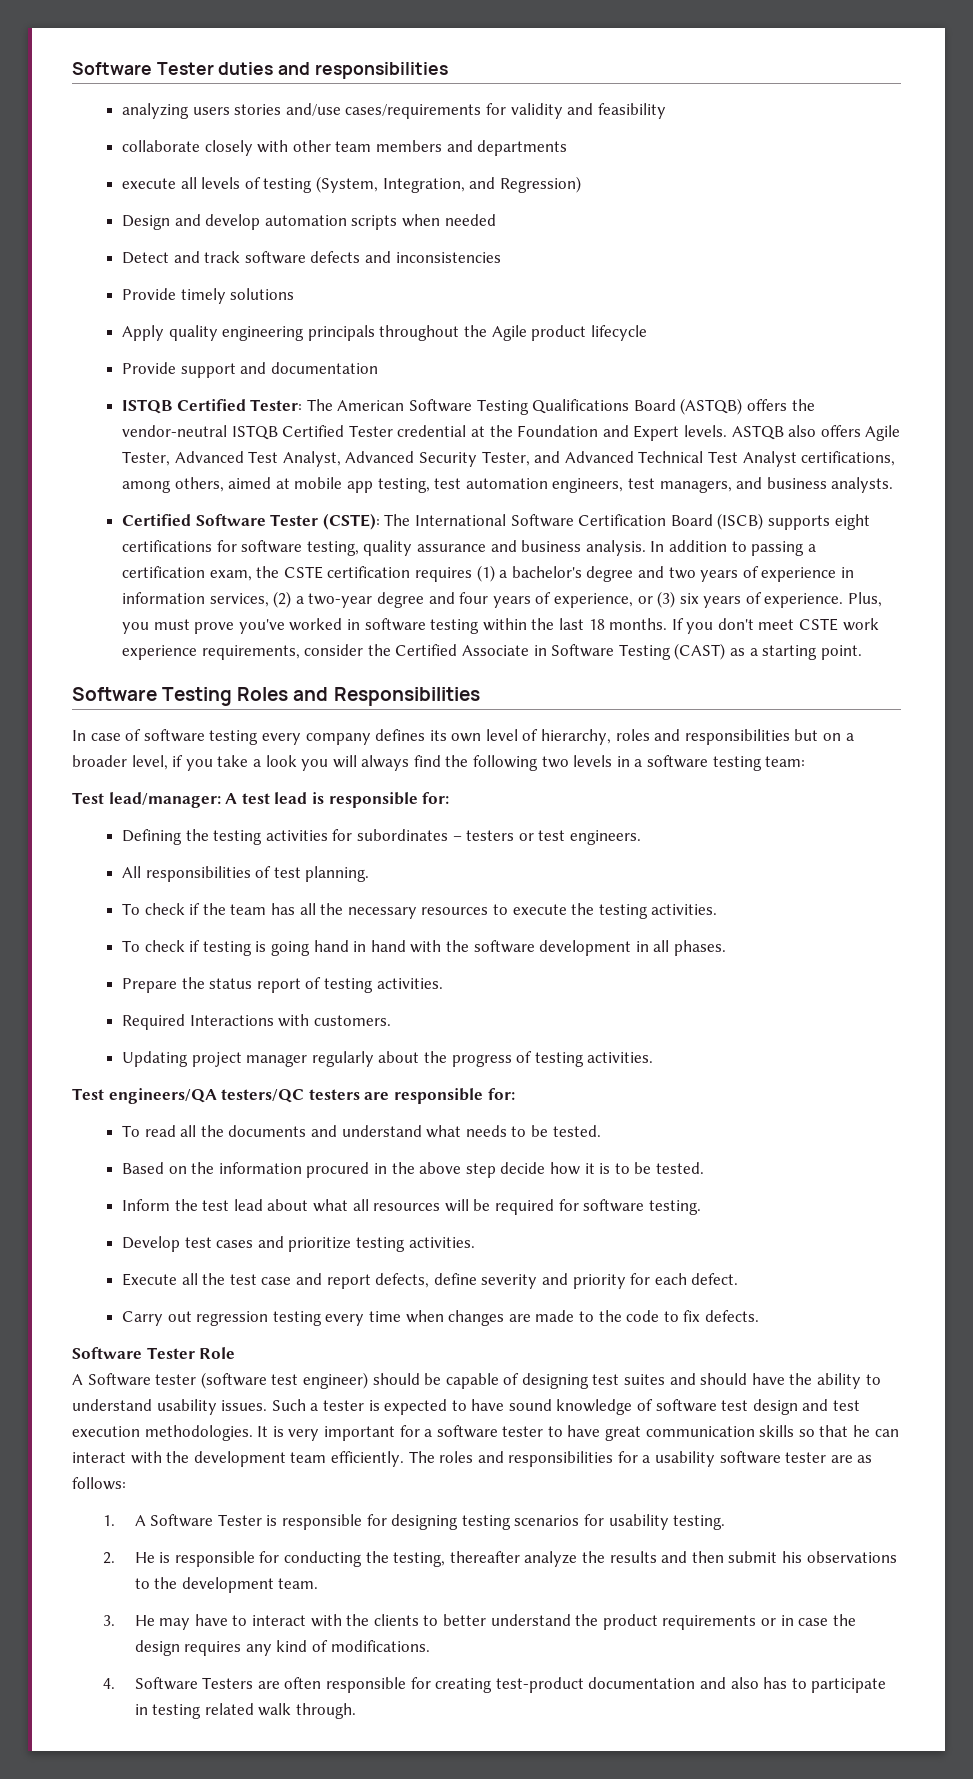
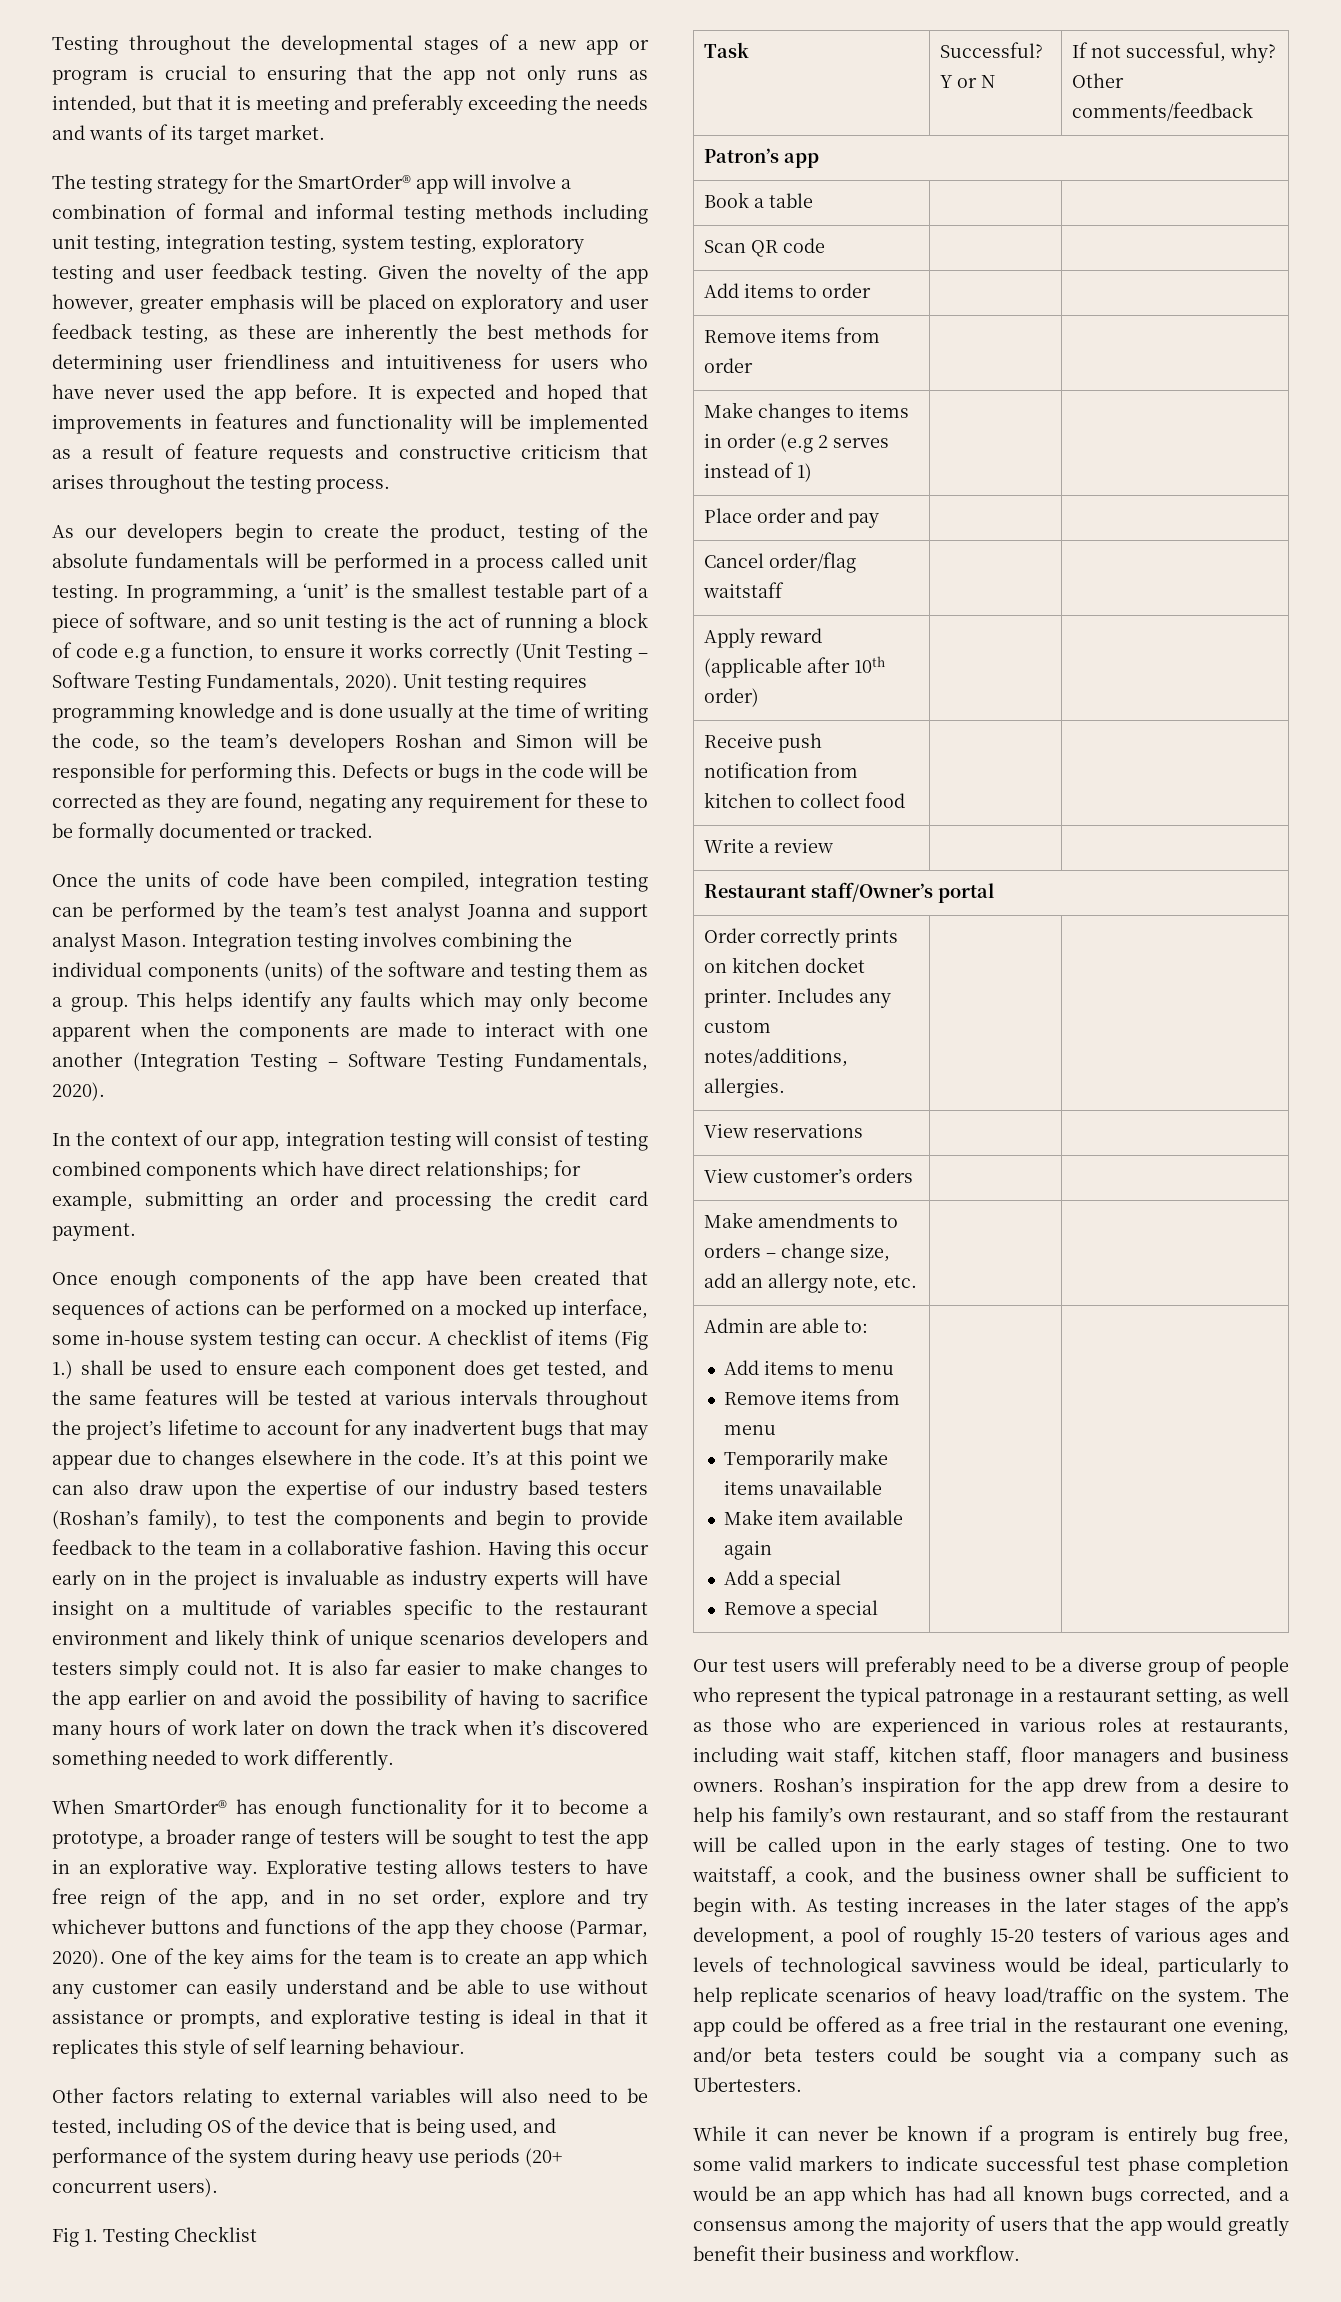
[72,62,448,79] [122,103,666,119] [122,140,568,156] [122,176,581,193] [122,214,496,230] [122,251,501,264] [122,288,295,304] [122,325,647,341] [122,362,378,378] [122,398,815,415] [122,425,901,441] [122,451,896,467] [122,477,894,493] [122,513,870,530] [122,540,816,556] [122,565,854,582] [122,591,883,608] [122,618,879,634] [122,643,862,660] [72,687,480,706] [72,729,854,745] [72,755,806,771] [72,792,450,808] [122,829,641,845] [122,866,370,882] [122,903,718,919] [122,940,726,956] [122,977,443,993] [122,1014,391,1030] [122,1051,654,1067] [72,1088,515,1104] [122,1125,601,1138] [122,1162,704,1178] [122,1199,701,1215] [122,1236,475,1252] [122,1273,739,1289] [122,1310,759,1326] [72,1347,236,1359] [72,1372,881,1389] [72,1399,861,1415] [72,1425,899,1441] [72,1451,873,1467] [72,1477,126,1490] [103,1514,726,1530] [103,1551,897,1567] [134,1577,319,1593] [103,1614,856,1630] [134,1640,430,1656] [103,1677,887,1693] [134,1703,357,1719] Software Tester duties and responsibilities // analyzing users stories and/use cases/requirements for validity and feasibility // collaborate closely with other team members and departments // execute all levels of testing (System, Integration, and Regression) // Design and develop automation scripts when needed // Detect and track software defects and inconsistencies // Provide timely solutions // Apply quality engineering principals throughout the Agile product lifecycle // Provide support and documentation // ISTQB Certified Tester: The American Software Testing Qualifications Board (ASTQB) offers the vendor-neutral ISTQB Certified Tester credential at the Foundation and Expert levels. ASTQB also offers Agile Tester, Advanced Test Analyst, Advanced Security Tester, and Advanced Technical Test Analyst certifications, among others, aimed at mobile app testing, test automation engineers, test managers, and business analysts. // Certified Software Tester (CSTE): The International Software Certification Board (ISCB) supports eight certifications for software testing, quality assurance and business analysis. In addition to passing a certification exam, the CSTE certification requires (1) a bachelor's degree and two years of experience in information services, (2) a two-year degree and four years of experience, or (3) six years of experience. Plus, you must prove you've worked in software testing within the last 18 months. If you don't meet CSTE work experience requirements, consider the Certified Associate in Software Testing (CAST) as a starting point. // Software Testing Roles and Responsibilities // In case of software testing every company defines its own level of hierarchy, roles and responsibilities but on a broader level, if you take a look you will always find the following two levels in a software testing team: // Test lead/manager: A test lead is responsible for: // Defining the testing activities for subordinates – testers or test engineers. // All responsibilities of test planning. // To check if the team has all the necessary resources to execute the testing activities. // To check if testing is going hand in hand with the software development in all phases. // Prepare the status report of testing activities. // Required Interactions with customers. // Updating project manager regularly about the progress of testing activities. // Test engineers/QA testers/QC testers are responsible for: // To read all the documents and understand what needs to be tested. // Based on the information procured in the above step decide how it is to be tested. // Inform the test lead about what all resources will be required for software testing. // Develop test cases and prioritize testing activities. // Execute all the test case and report defects, define severity and priority for each defect. // Carry out regression testing every time when changes are made to the code to fix defects. // Software Tester Role // A Software tester (software test engineer) should be capable of designing test suites and should have the ability to understand usability issues. Such a tester is expected to have sound knowledge of software test design and test execution methodologies. It is very important for a software tester to have great communication skills so that he can interact with the development team efficiently. The roles and responsibilities for a usability software tester are as follows: // 1. A Software Tester is responsible for designing testing scenarios for usability testing. // 2. He is responsible for conducting the testing, thereafter analyze the results and then submit his observations to the development team. // 3. He may have to interact with the clients to better understand the product requirements or in case the design requires any kind of modifications. // 4. Software Testers are often responsible for creating test-product documentation and also has to participate in testing related walk through. -> [52,34,649,55] [52,65,648,85] [52,94,648,115] [52,124,325,145] [52,173,571,194] [52,203,648,224] [52,234,584,254] [52,263,649,284] [52,294,649,314] [52,323,649,344] [52,353,649,374] [52,383,648,404] [52,413,648,434] [52,443,648,464] [52,474,390,494] [52,522,648,543] [52,552,649,573] [52,582,649,603] [52,612,648,633] [52,642,648,663] [52,672,587,693] [52,702,648,723] [52,733,648,753] [52,762,648,783] [52,792,648,813] [52,822,373,843] [52,871,648,892] [52,901,648,922] [52,932,572,952] [52,961,648,982] [52,991,648,1012] [52,1022,648,1042] [52,1051,648,1072] [52,1082,105,1101] [52,1130,648,1151] [52,1160,581,1181] [52,1191,648,1211] [52,1223,136,1241] [52,1269,648,1290] [52,1299,648,1320] [52,1329,649,1350] [52,1360,648,1380] [52,1389,649,1410] [52,1419,648,1440] [52,1450,648,1470] [52,1479,648,1500] [52,1509,648,1530] [52,1539,649,1560] [52,1570,648,1590] [52,1599,648,1620] [52,1629,648,1650] [52,1659,649,1680] [52,1689,648,1710] [52,1719,648,1740] [52,1749,394,1770] [52,1798,648,1819] [52,1828,648,1849] [52,1859,648,1879] [52,1888,648,1909] [51,1918,648,1939] [52,1948,648,1969] [52,1979,648,1999] [52,2009,649,2029] [52,2038,465,2059] [52,2087,648,2108] [52,2117,556,2138] [52,2147,562,2168] [52,2178,218,2197] [52,2226,257,2247] [704,42,750,58] [940,42,1044,58] [940,75,996,88] [1072,42,1277,63] [1072,73,1125,88] [1072,102,1254,121] [704,148,820,168] [704,192,814,208] [704,238,826,257] [704,283,872,298] [704,327,881,343] [704,358,754,373] [704,402,910,423] [704,433,890,453] [704,462,813,482] [704,508,880,528] [704,552,857,573] [703,582,785,598] [704,628,823,648] [704,656,886,678] [704,688,760,707] [704,733,823,753] [704,762,859,778] [704,792,906,808] [704,838,834,853] [704,882,995,903] [704,928,899,948] [704,957,866,973] [704,988,892,1008] [704,1020,772,1033] [704,1048,849,1067] [704,1078,786,1098] [704,1123,864,1138] [704,1168,914,1183] [704,1212,899,1228] [704,1243,891,1263] [704,1273,918,1293] [704,1318,869,1333] [724,1360,895,1375] [724,1389,901,1405] [724,1425,777,1435] [724,1449,889,1470] [724,1480,883,1495] [724,1509,904,1525] [724,1540,773,1560] [724,1570,842,1590] [724,1600,879,1620] [693,1656,1289,1677] [692,1687,1289,1707] [693,1717,1289,1737] [693,1746,1289,1767] [693,1776,1289,1797] [693,1806,1289,1827] [692,1836,1289,1857] [692,1866,1289,1886] [693,1896,1289,1917] [693,1926,1289,1947] [693,1956,1289,1977] [693,1986,1289,2007] [693,2016,1289,2037] [693,2047,1289,2067] [693,2077,802,2092] [693,2125,1289,2146] [693,2155,1289,2176] [692,2185,1289,2206] [693,2215,1289,2236] [693,2245,1020,2261] Testing throughout the developmental stages of a new app or program is crucial to ensuring that the app not only runs as intended, but that it is meeting and preferably exceeding the needs and wants of its target market. // The testing strategy for the SmartOrder® app will involve a combination of formal and informal testing methods including unit testing, integration testing, system testing, exploratory testing and user feedback testing. Given the novelty of the app however, greater emphasis will be placed on exploratory and user feedback testing, as these are inherently the best methods for determining user friendliness and intuitiveness for users who have never used the app before. It is expected and hoped that improvements in features and functionality will be implemented as a result of feature requests and constructive criticism that arises throughout the testing process. // As our developers begin to create the product, testing of the absolute fundamentals will be performed in a process called unit testing. In programming, a ‘unit’ is the smallest testable part of a piece of software, and so unit testing is the act of running a block of code e.g a function, to ensure it works correctly (Unit Testing – Software Testing Fundamentals, 2020). Unit testing requires programming knowledge and is done usually at the time of writing the code, so the team’s developers Roshan and Simon will be responsible for performing this. Defects or bugs in the code will be corrected as they are found, negating any requirement for these to be formally documented or tracked. // Once the units of code have been compiled, integration testing can be performed by the team’s test analyst Joanna and support analyst Mason. Integration testing involves combining the individual components (units) of the software and testing them as a group. This helps identify any faults which may only become apparent when the components are made to interact with one another (Integration Testing – Software Testing Fundamentals, 2020). // In the context of our app, integration testing will consist of testing combined components which have direct relationships; for example, submitting an order and processing the credit card payment. // Once enough components of the app have been created that sequences of actions can be performed on a mocked up interface, some in-house system testing can occur. A checklist of items (Fig 1.) shall be used to ensure each component does get tested, and the same features will be tested at various intervals throughout the project’s lifetime to account for any inadvertent bugs that may appear due to changes elsewhere in the code. It’s at this point we can also draw upon the expertise of our industry based testers (Roshan’s family), to test the components and begin to provide feedback to the team in a collaborative fashion. Having this occur early on in the project is invaluable as industry experts will have insight on a multitude of variables specific to the restaurant environment and likely think of unique scenarios developers and testers simply could not. It is also far easier to make changes to the app earlier on and avoid the possibility of having to sacrifice many hours of work later on down the track when it’s discovered something needed to work differently. // When SmartOrder® has enough functionality for it to become a prototype, a broader range of testers will be sought to test the app in an explorative way. Explorative testing allows testers to have free reign of the app, and in no set order, explore and try whichever buttons and functions of the app they choose (Parmar, 2020). One of the key aims for the team is to create an app which any customer can easily understand and be able to use without assistance or prompts, and explorative testing is ideal in that it replicates this style of self learning behaviour. // Other factors relating to external variables will also need to be tested, including OS of the device that is being used, and performance of the system during heavy use periods (20+ concurrent users). // Fig 1. Testing Checklist // Task | Successful? Y or N | If not successful, why? Other comments/feedback // Patron’s app // Book a table | | // Scan QR code | | // Add items to order | | // Remove items from order | | // Make changes to items in order (e.g 2 serves instead of 1) | | // Place order and pay | | // Cancel order/flag waitstaff | | // Apply reward (applicable after 10th order) | | // Receive push notification from kitchen to collect food | | // Write a review | | // Restaurant staff/Owner’s portal // Order correctly prints on kitchen docket printer. Includes any custom notes/additions, allergies. | | // View reservations | | // View customer’s orders | | // Make amendments to orders – change size, add an allergy note, etc. | | // Admin are able to: // Add items to menu // Remove items from menu // Temporarily make items unavailable // Make item available again // Add a special // Remove a special | | // Our test users will preferably need to be a diverse group of people who represent the typical patronage in a restaurant setting, as well as those who are experienced in various roles at restaurants, including wait staff, kitchen staff, floor managers and business owners. Roshan’s inspiration for the app drew from a desire to help his family’s own restaurant, and so staff from the restaurant will be called upon in the early stages of testing. One to two waitstaff, a cook, and the business owner shall be sufficient to begin with. As testing increases in the later stages of the app’s development, a pool of roughly 15-20 testers of various ages and levels of technological savviness would be ideal, particularly to help replicate scenarios of heavy load/traffic on the system. The app could be offered as a free trial in the restaurant one evening, and/or beta testers could be sought via a company such as Ubertesters. // While it can never be known if a program is entirely bug free, some valid markers to indicate successful test phase completion would be an app which has had all known bugs corrected, and a consensus among the majority of users that the app would greatly benefit their business and workflow.

